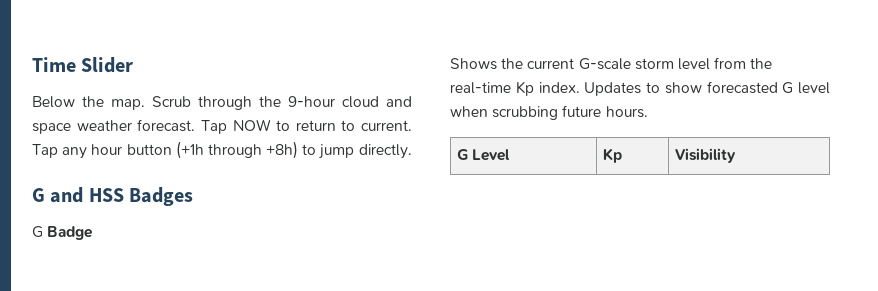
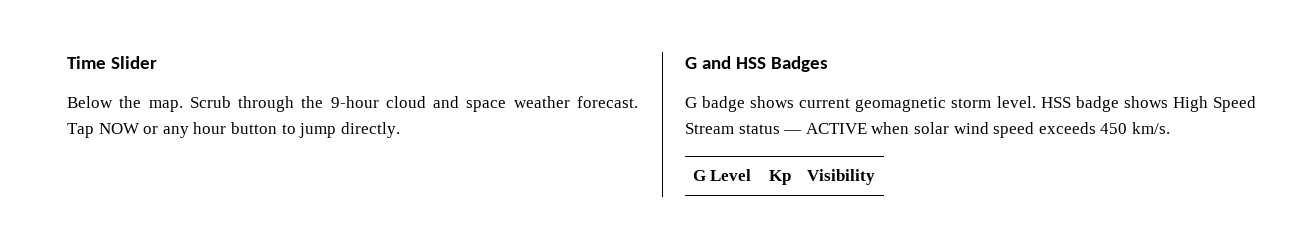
[276,120,412,131] [32,141,299,159] to return to current. Tap any hour button (+1h through +8h) -> [143,122,277,138] or any hour button
[47,226,93,240] [450,57,773,70] [450,81,830,96] [450,105,648,120] Badge // Shows the current G-scale storm level from the real-time Kp index. Updates to show forecasted G level when scrubbing future hours. -> [702,96,1256,112] [685,122,1170,138] badge shows current geomagnetic storm level. HSS badge shows High Speed Stream status — ACTIVE when solar wind speed exceeds 450 km/s.

